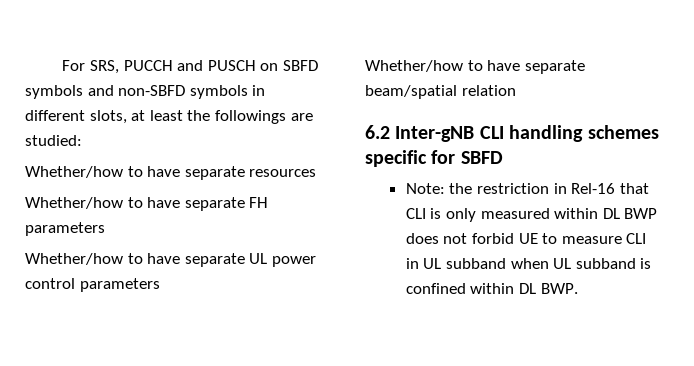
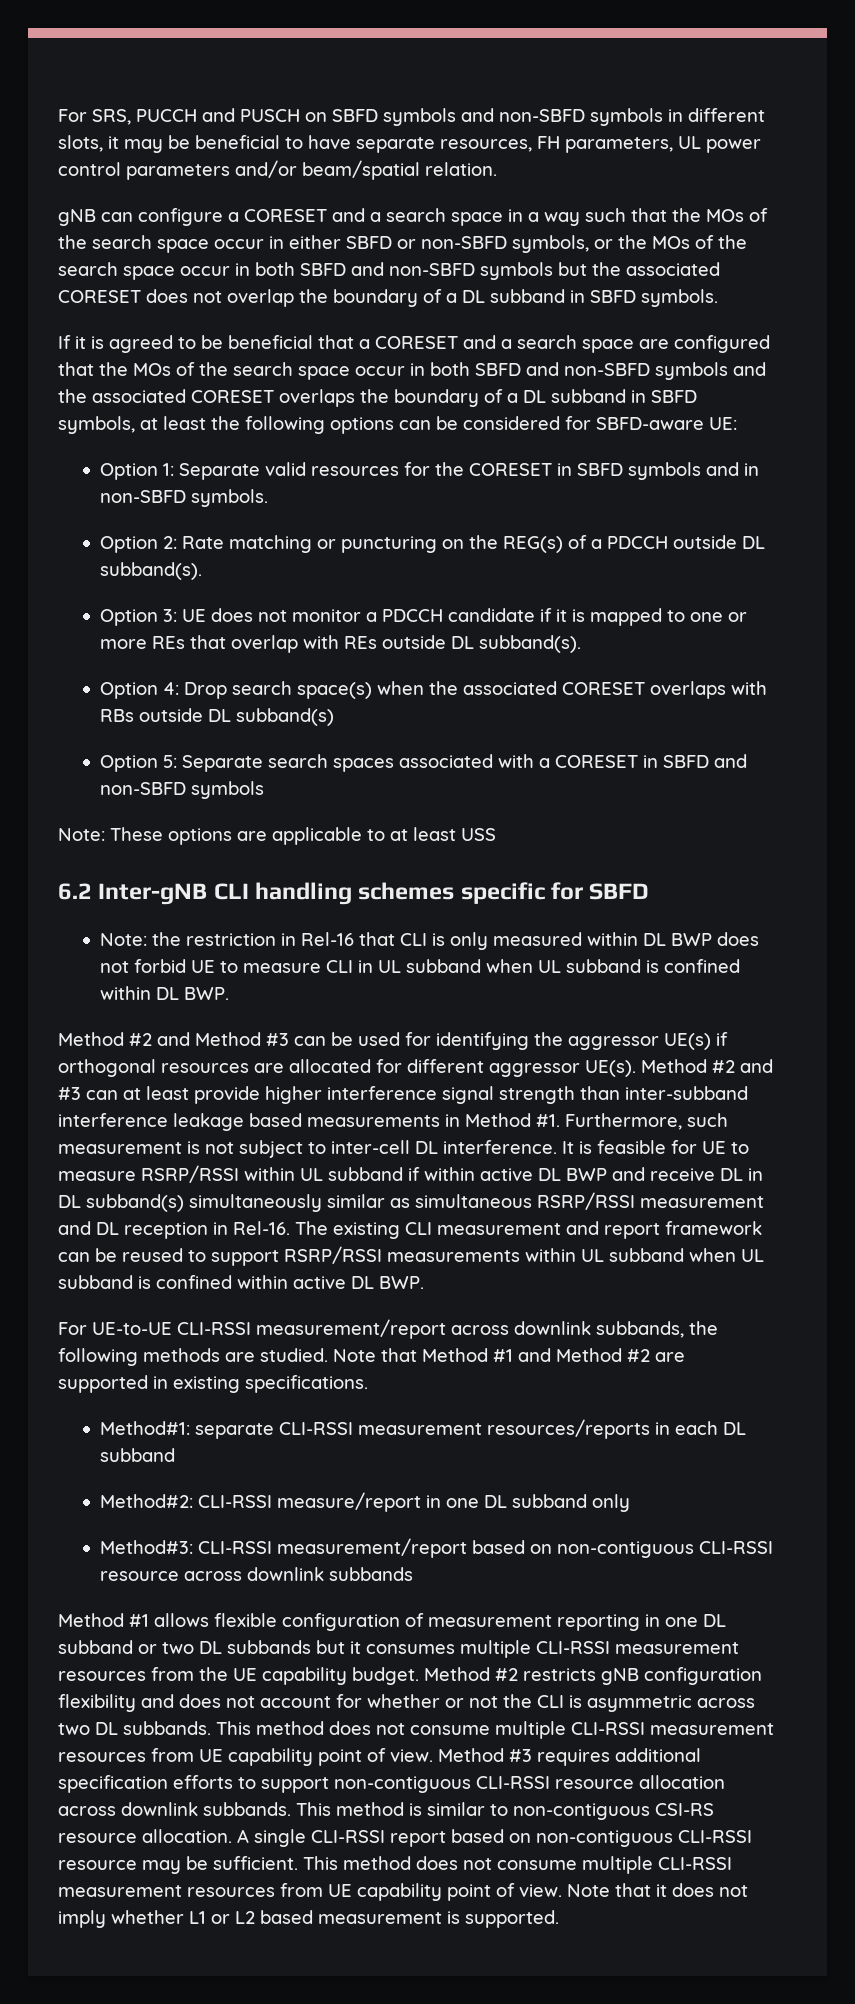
[131,110,313,124] [25,135,82,146] [25,166,317,180] [25,197,269,211] [25,222,105,236] [25,253,316,267] [25,278,160,292] [365,60,585,74] [365,85,516,99] at least the followings are studied: // Whether/how to have separate resources // Whether/how to have separate FH parameters // Whether/how to have separate UL power control parameters // Whether/how to have separate beam/spatial relation -> [108,135,761,153] [58,160,497,180] [58,208,768,226] [58,235,747,253] [58,262,720,280] [58,289,718,307] [58,335,770,353] [58,362,766,380] [58,389,697,407] [58,416,737,434] [99,462,759,480] [99,489,268,507] [99,535,765,553] [99,562,202,580] [99,608,747,626] [99,635,581,653] [99,681,767,699] [99,708,334,726] [99,754,747,772] [99,781,264,799] [58,827,496,845] it may be beneficial to have separate resources, FH parameters, UL power control parameters and/or beam/spatial relation. // gNB can configure a CORESET and a search space in a way such that the MOs of the search space occur in either SBFD or non-SBFD symbols, or the MOs of the search space occur in both SBFD and non-SBFD symbols but the associated CORESET does not overlap the boundary of a DL subband in SBFD symbols. // If it is agreed to be beneficial that a CORESET and a search space are configured that the MOs of the search space occur in both SBFD and non-SBFD symbols and the associated CORESET overlaps the boundary of a DL subband in SBFD symbols, at least the following options can be considered for SBFD-aware UE: // Option 1: Separate valid resources for the CORESET in SBFD symbols and in non-SBFD symbols. // Option 2: Rate matching or puncturing on the REG(s) of a PDCCH outside DL subband(s). // Option 3: UE does not monitor a PDCCH candidate if it is mapped to one or more REs that overlap with REs outside DL subband(s). // Option 4: Drop search space(s) when the associated CORESET overlaps with RBs outside DL subband(s) // Option 5: Separate search spaces associated with a CORESET in SBFD and non-SBFD symbols // Note: These options are applicable to at least USS
(578, 288) none -> [58,1032,728,1050] [58,1059,773,1077] [58,1086,748,1104] [58,1113,728,1131] [58,1140,749,1158] [58,1165,763,1183] [58,1192,764,1212] [58,1221,762,1239] [58,1246,764,1266] [58,1275,424,1289] [58,1319,718,1339] [58,1348,685,1366] [58,1375,368,1393] [99,1419,746,1439] [99,1448,175,1462] [99,1492,630,1512] [99,1538,773,1558] [99,1567,413,1581] [58,1613,726,1631] [58,1640,739,1658] [58,1667,762,1685] [58,1694,755,1712] [58,1721,774,1739] [58,1748,701,1766] [58,1775,725,1793] [58,1802,714,1820] [58,1829,752,1847] [58,1856,732,1874] [58,1883,748,1901] [58,1910,559,1928] // Method #2 and Method #3 can be used for identifying the aggressor UE(s) if orthogonal resources are allocated for different aggressor UE(s). Method #2 and #3 can at least provide higher interference signal strength than inter-subband interference leakage based measurements in Method #1. Furthermore, such measurement is not subject to inter-cell DL interference. It is feasible for UE to measure RSRP/RSSI within UL subband if within active DL BWP and receive DL in DL subband(s) simultaneously similar as simultaneous RSRP/RSSI measurement and DL reception in Rel-16. The existing CLI measurement and report framework can be reused to support RSRP/RSSI measurements within UL subband when UL subband is confined within active DL BWP. // For UE-to-UE CLI-RSSI measurement/report across downlink subbands, the following methods are studied. Note that Method #1 and Method #2 are supported in existing specifications. // Method#1: separate CLI-RSSI measurement resources/reports in each DL subband // Method#2: CLI-RSSI measure/report in one DL subband only // Method#3: CLI-RSSI measurement/report based on non-contiguous CLI-RSSI resource across downlink subbands // Method #1 allows flexible configuration of measurement reporting in one DL subband or two DL subbands but it consumes multiple CLI-RSSI measurement resources from the UE capability budget. Method #2 restricts gNB configuration flexibility and does not account for whether or not the CLI is asymmetric across two DL subbands. This method does not consume multiple CLI-RSSI measurement resources from UE capability point of view. Method #3 requires additional specification efforts to support non-contiguous CLI-RSSI resource allocation across downlink subbands. This method is similar to non-contiguous CSI-RS resource allocation. A single CLI-RSSI report based on non-contiguous CLI-RSSI resource may be sufficient. This method does not consume multiple CLI-RSSI measurement resources from UE capability point of view. Note that it does not imply whether L1 or L2 based measurement is supported.

